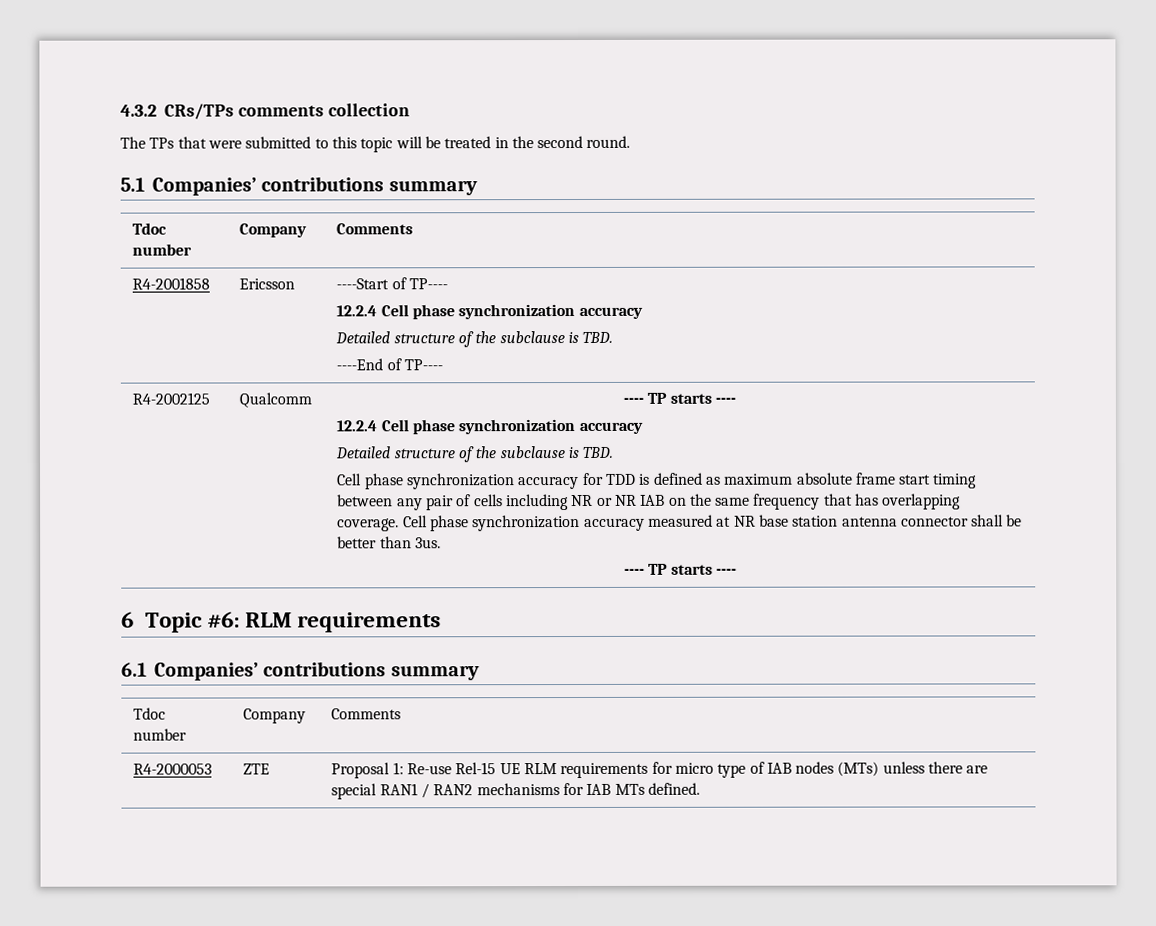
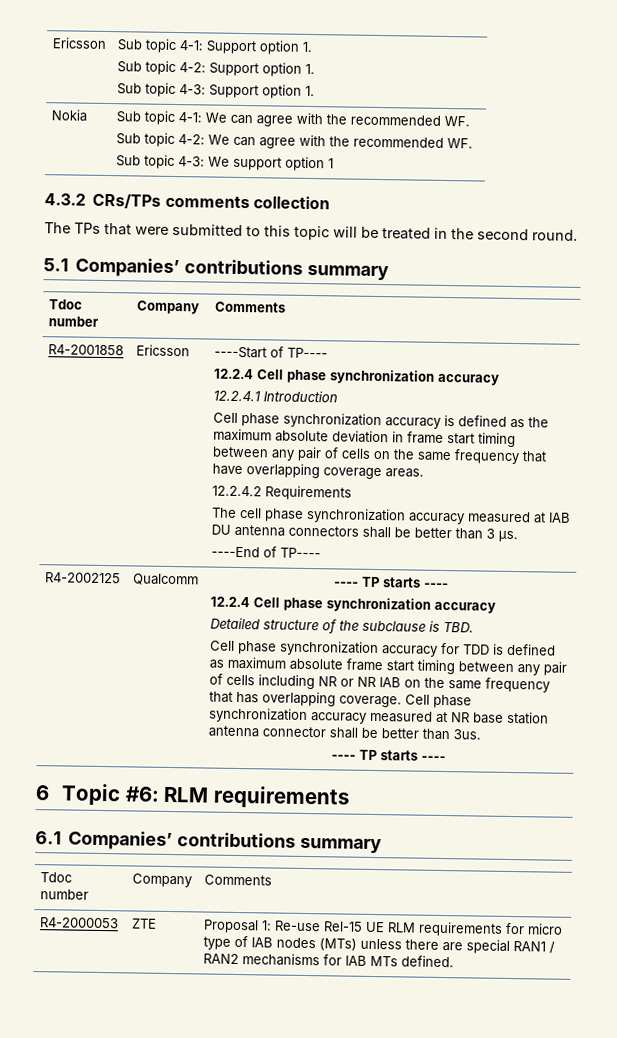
(120, 110) none -> [51,37,107,49] [116,38,312,55] [116,60,315,77] [116,82,315,99] [50,109,87,122] [115,110,470,127] [115,132,473,149] [115,154,334,172] Ericsson | Sub topic 4-1: Support option 1. // Sub topic 4-2: Support option 1. // Sub topic 4-3: Support option 1. // Nokia | Sub topic 4-1: We can agree with the recommended WF. // Sub topic 4-2: We can agree with the recommended WF. // Sub topic 4-3: We support option 1 //
[335,331,614,348] Detailed structure of the subclause is TBD. -> [212,390,338,403] [212,412,549,429] [212,428,516,448] [211,446,547,465] [211,463,424,480] [211,485,352,501] [211,507,571,525] [210,524,518,543] 12.2.4.1 Introduction // Cell phase synchronization accuracy is defined as the maximum absolute deviation in frame start timing between any pair of cells on the same frequency that have overlapping coverage areas. // 12.2.4.2 Requirements // The cell phase synchronization accuracy measured at IAB DU antenna connectors shall be better than 3 µs.

